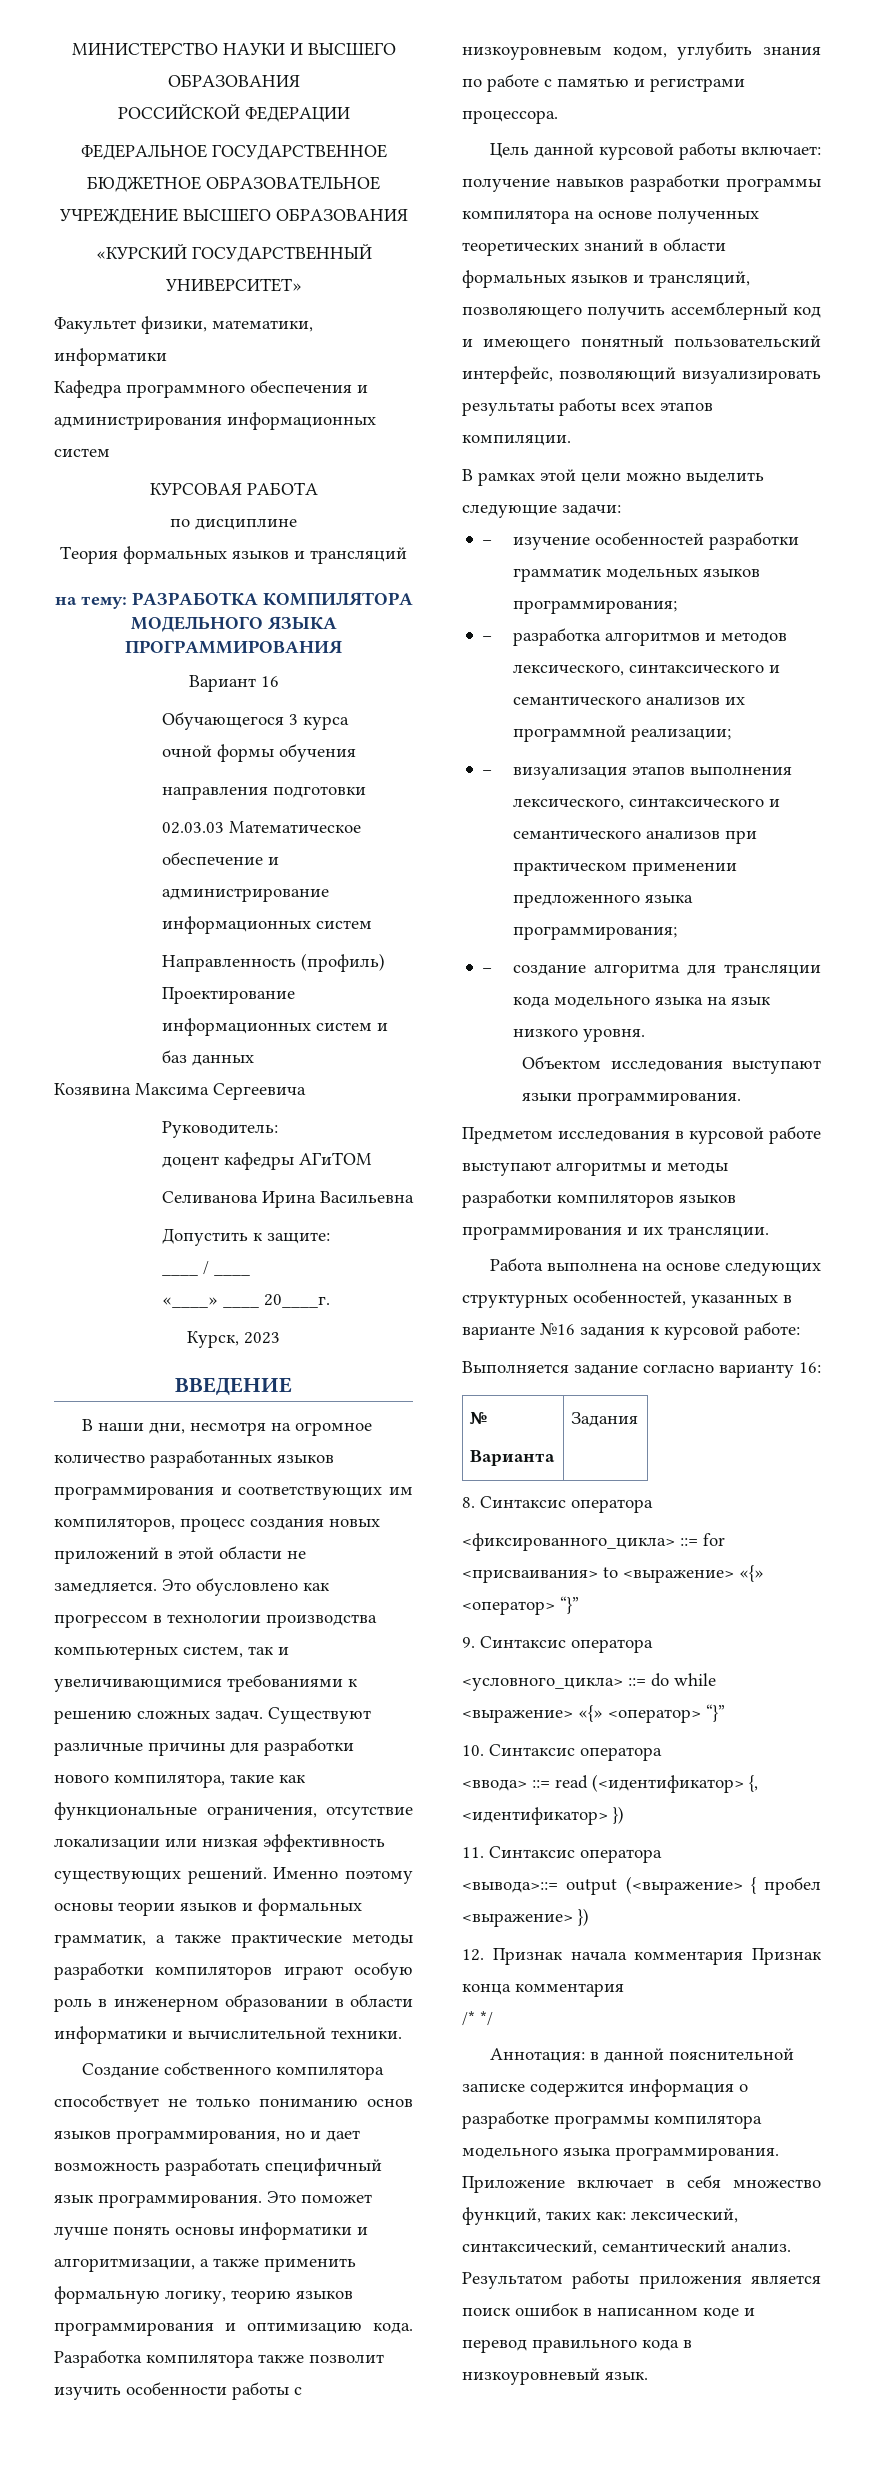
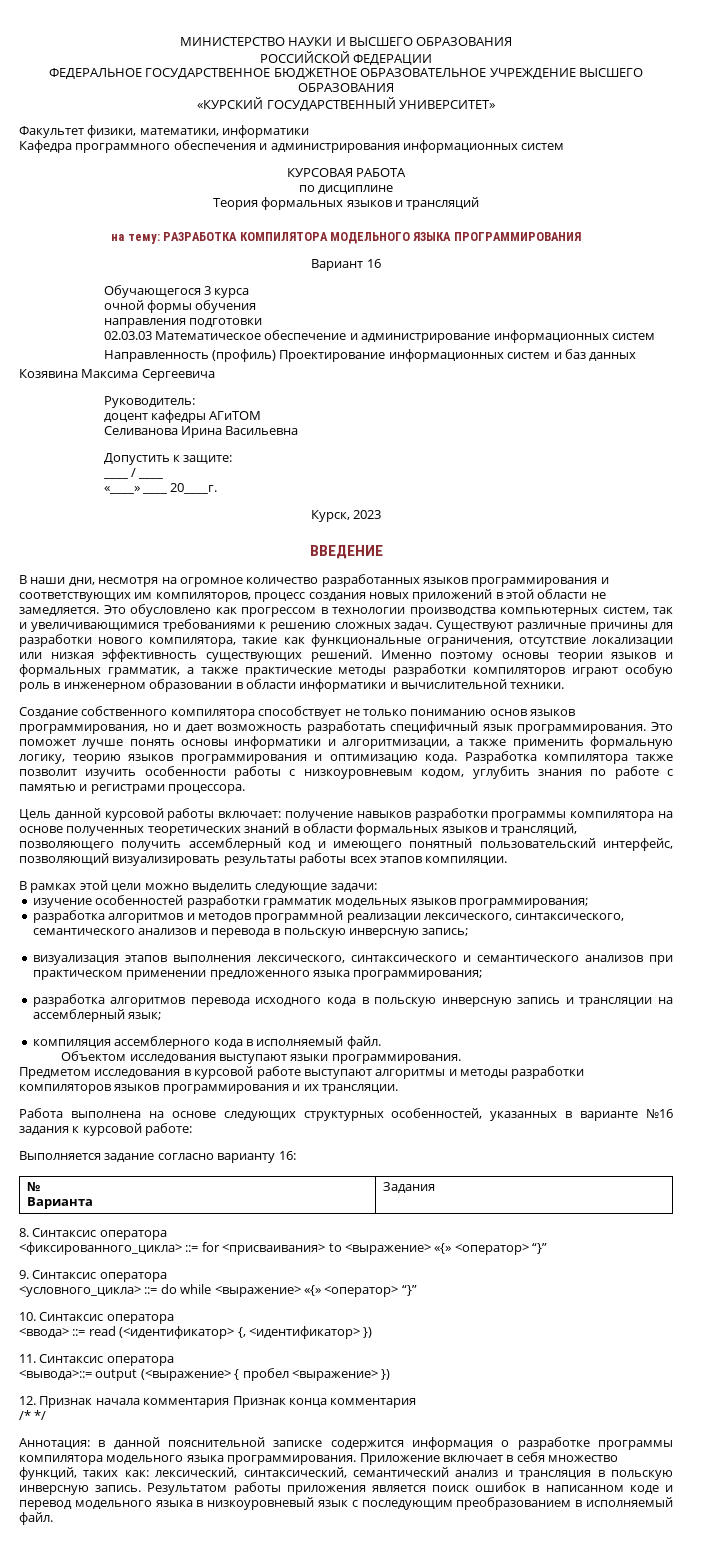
[482,540,493,545] – -> (377, 887) none
[482,636,493,641] – -> (588, 903) none
[512,664,780,676] [512,696,745,705] [512,725,731,742] [482,770,493,775] лексического, синтаксического и семантического анализов их программной реализации; // – -> [254,910,625,923] [32,928,469,938] программной реализации лексического, синтаксического, семантического анализов и перевода в польскую инверсную запись; //
[482,964,821,978] [512,996,771,1008] [512,1028,645,1042] – создание алгоритма для трансляции кода модельного языка на язык низкого уровня. -> [32,994,674,1007] [32,1009,162,1022] [32,1036,381,1049] разработка алгоритмов перевода исходного кода в польскую инверсную запись и трансляции на ассемблерный язык; // компиляция ассемблерного кода в исполняемый файл.
[731,2243,791,2252] анализ. -> [455,1470,673,1480] [19,1485,142,1495] анализ и трансляция в польскую инверсную запись.
[532,2339,692,2353] [462,2368,648,2385] правильного кода в низкоуровневый язык. -> [74,1497,673,1510] [19,1512,53,1525] модельного языка в низкоуровневый язык с последующим преобразованием в исполняемый файл.

